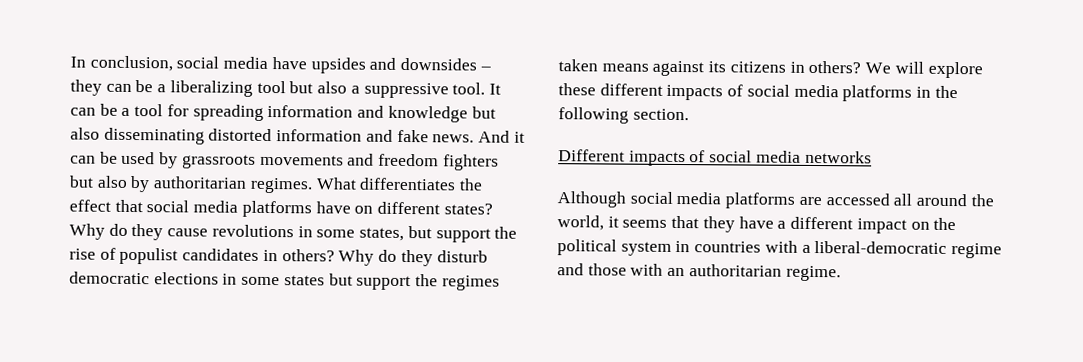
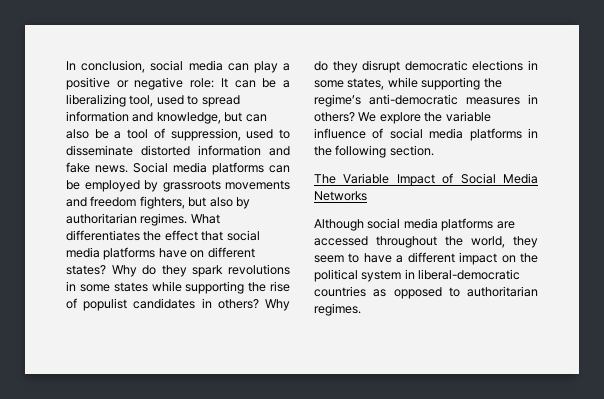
[271,57,491,74] [70,79,501,99] [70,103,496,123] [70,127,205,145] have upsides and downsides – they can be a liberalizing tool but also a suppressive tool. It can be a tool for spreading information and knowledge but also disseminating -> [227,61,290,73] [66,77,290,90] [66,94,240,107] [66,111,267,124] [66,128,290,141] [66,145,133,156] can play a positive or negative role: It can be a liberalizing tool, used to spread information and knowledge, but can also be a tool of suppression, used to disseminate
[478,130,525,143] [70,151,156,165] And it can be used -> [133,162,290,175] [66,180,140,192] Social media platforms can be employed
[442,154,499,171] fighters -> [139,196,185,209] fighters,
[167,228,209,237] cause -> [192,265,224,277] spark
[359,226,491,243] states, but support -> [113,281,245,294] states while supporting
[436,250,488,263] disturb -> [362,60,401,73] disrupt
[283,273,500,291] [558,59,983,79] [558,83,724,101] states but support the regimes taken means against its citizens in others? We will explore these different impacts -> [347,77,502,90] [314,94,538,107] [314,111,491,124] [314,128,366,139] states, while supporting the regime’s anti-democratic measures in others? We explore the variable influence
[558,149,872,167] Different impacts of social media networks -> [314,173,538,186] [314,191,367,201] The Variable Impact of Social Media Networks
[893,193,994,207] [557,215,735,233] all around the world, it seems that they -> [376,236,538,248] [314,253,360,263] throughout the world, they seem to
[694,240,1003,259] [557,263,841,282] countries with a liberal-democratic regime and those with an authoritarian regime. -> [418,269,521,280] [314,286,538,299] [314,303,361,316] liberal-democratic countries as opposed to authoritarian regimes.

